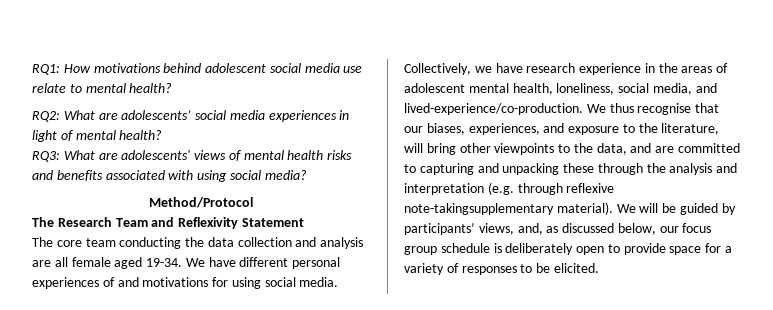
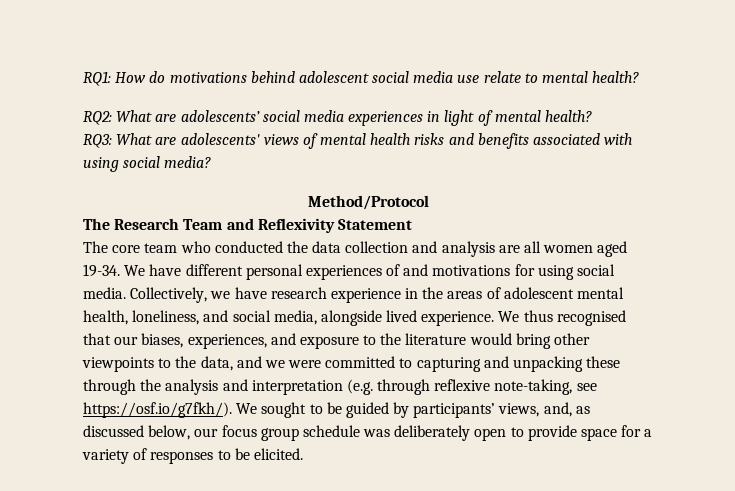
(91, 68) none -> [149,71,166,83] do
[119,237,182,249] conducting -> [180,241,283,253] who conducted
[71,257,111,267] female -> [543,245,594,253] women
(615, 89) none -> [203,310,229,322] and
[695,83,717,93] [404,103,583,115] and lived-experience/co-production. -> [320,310,495,326] alongside lived experience.
[637,103,692,115] recognise -> [556,310,626,326] recognised
[661,123,720,135] [404,143,423,153] literature, will -> [405,333,512,345] literature would
[655,146,675,153] are -> [264,360,322,368] we were
[404,202,659,215] note-takingsupplementary material). We will -> [494,379,597,395] [83,402,323,418] note-taking, see https://osf.io/g7fkh/). We sought to
[493,243,502,253] is -> [363,429,391,437] was

